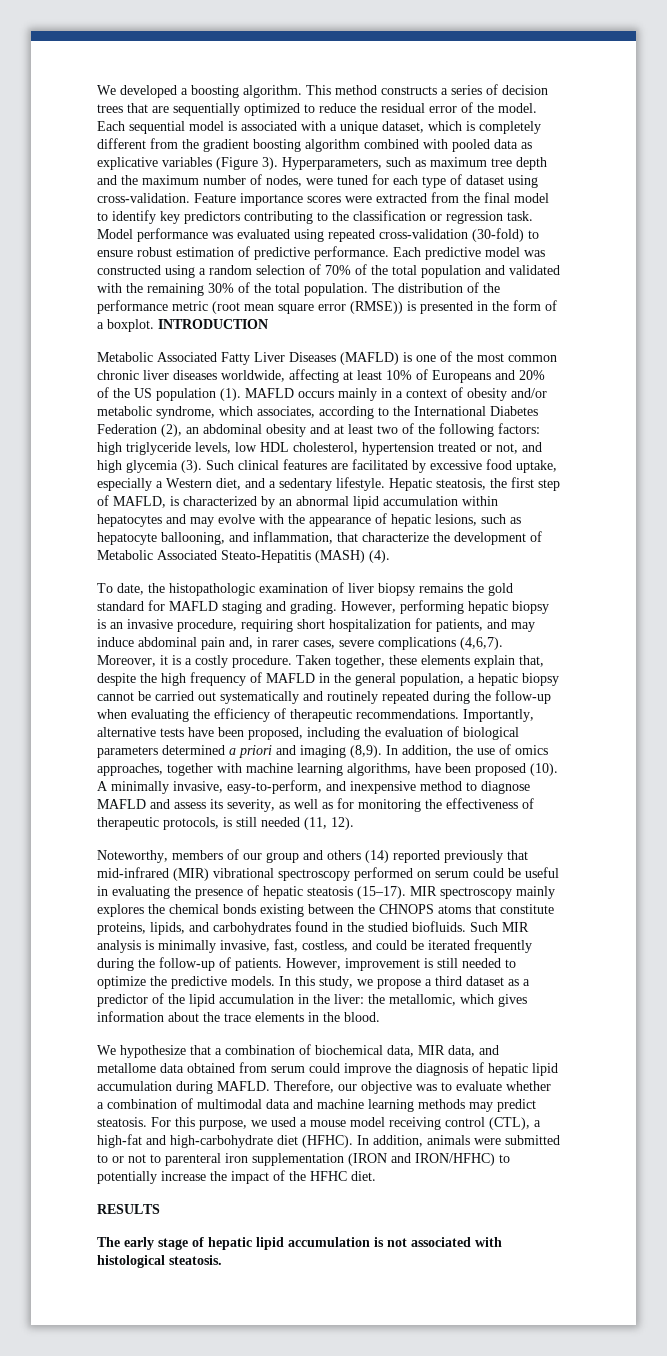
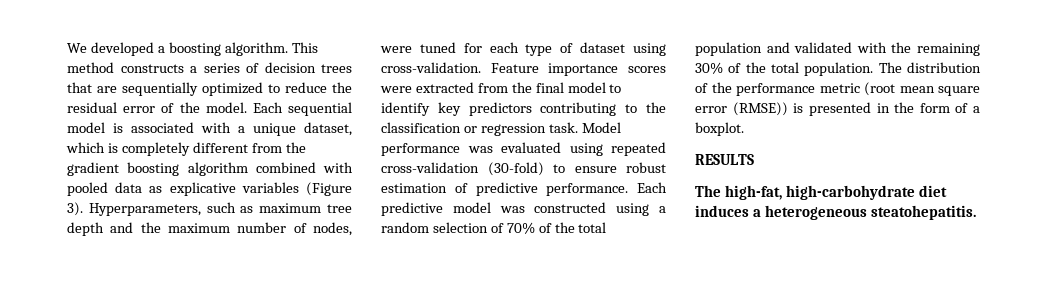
[158,319,268,329] [97,351,557,365] [97,369,545,383] [97,387,547,401] [97,406,538,419] [97,423,540,437] [97,442,542,455] [97,459,557,473] [97,477,560,491] [97,495,498,509] [97,513,521,527] [97,531,542,545] [97,550,390,563] [97,582,513,596] [97,600,549,614] [97,618,535,632] [97,637,503,650] [97,655,544,668] [97,672,559,686] [97,690,551,704] [97,708,534,722] [97,726,519,740] [97,744,548,758] [97,763,558,776] [97,780,530,794] [97,798,534,812] [97,817,354,830] [97,849,528,863] [97,867,559,881] [97,885,555,899] [97,904,554,917] [97,921,529,935] [97,939,532,953] [97,957,516,971] [97,976,530,989] [97,993,527,1007] [97,1011,380,1022] [97,1044,499,1058] [97,1062,558,1076] [97,1080,551,1094] [97,1098,536,1112] [97,1117,541,1130] [97,1134,560,1148] [97,1153,510,1166] [97,1170,376,1184] [97,1204,160,1214] [97,1237,502,1250] [97,1255,222,1268] INTRODUCTION // Metabolic Associated Fatty Liver Diseases (MAFLD) is one of the most common chronic liver diseases worldwide, affecting at least 10% of Europeans and 20% of the US population (1). MAFLD occurs mainly in a context of obesity and/or metabolic syndrome, which associates, according to the International Diabetes Federation (2), an abdominal obesity and at least two of the following factors: high triglyceride levels, low HDL cholesterol, hypertension treated or not, and high glycemia (3). Such clinical features are facilitated by excessive food uptake, especially a Western diet, and a sedentary lifestyle. Hepatic steatosis, the first step of MAFLD, is characterized by an abnormal lipid accumulation within hepatocytes and may evolve with the appearance of hepatic lesions, such as hepatocyte ballooning, and inflammation, that characterize the development of Metabolic Associated Steato-Hepatitis (MASH) (4). // To date, the histopathologic examination of liver biopsy remains the gold standard for MAFLD staging and grading. However, performing hepatic biopsy is an invasive procedure, requiring short hospitalization for patients, and may induce abdominal pain and, in rarer cases, severe complications (4,6,7). Moreover, it is a costly procedure. Taken together, these elements explain that, despite the high frequency of MAFLD in the general population, a hepatic biopsy cannot be carried out systematically and routinely repeated during the follow-up when evaluating the efficiency of therapeutic recommendations. Importantly, alternative tests have been proposed, including the evaluation of biological parameters determined a priori and imaging (8,9). In addition, the use of omics approaches, together with machine learning algorithms, have been proposed (10). A minimally invasive, easy-to-perform, and inexpensive method to diagnose MAFLD and assess its severity, as well as for monitoring the effectiveness of therapeutic protocols, is still needed (11, 12). // Noteworthy, members of our group and others (14) reported previously that mid-infrared (MIR) vibrational spectroscopy performed on serum could be useful in evaluating the presence of hepatic steatosis (15–17). MIR spectroscopy mainly explores the chemical bonds existing between the CHNOPS atoms that constitute proteins, lipids, and carbohydrates found in the studied biofluids. Such MIR analysis is minimally invasive, fast, costless, and could be iterated frequently during the follow-up of patients. However, improvement is still needed to optimize the predictive models. In this study, we propose a third dataset as a predictor of the lipid accumulation in the liver: the metallomic, which gives information about the trace elements in the blood. // We hypothesize that a combination of biochemical data, MIR data, and metallome data obtained from serum could improve the diagnosis of hepatic lipid accumulation during MAFLD. Therefore, our objective was to evaluate whether a combination of multimodal data and machine learning methods may predict steatosis. For this purpose, we used a mouse model receiving control (CTL), a high-fat and high-carbohydrate diet (HFHC). In addition, animals were submitted to or not to parenteral iron supplementation (IRON and IRON/HFHC) to potentially increase the impact of the HFHC diet. // RESULTS // The early stage of hepatic lipid accumulation is not associated with histological steatosis. -> [695,154,754,165] [695,185,947,200] [695,205,976,220] // RESULTS // The high-fat, high-carbohydrate diet induces a heterogeneous steatohepatitis.

